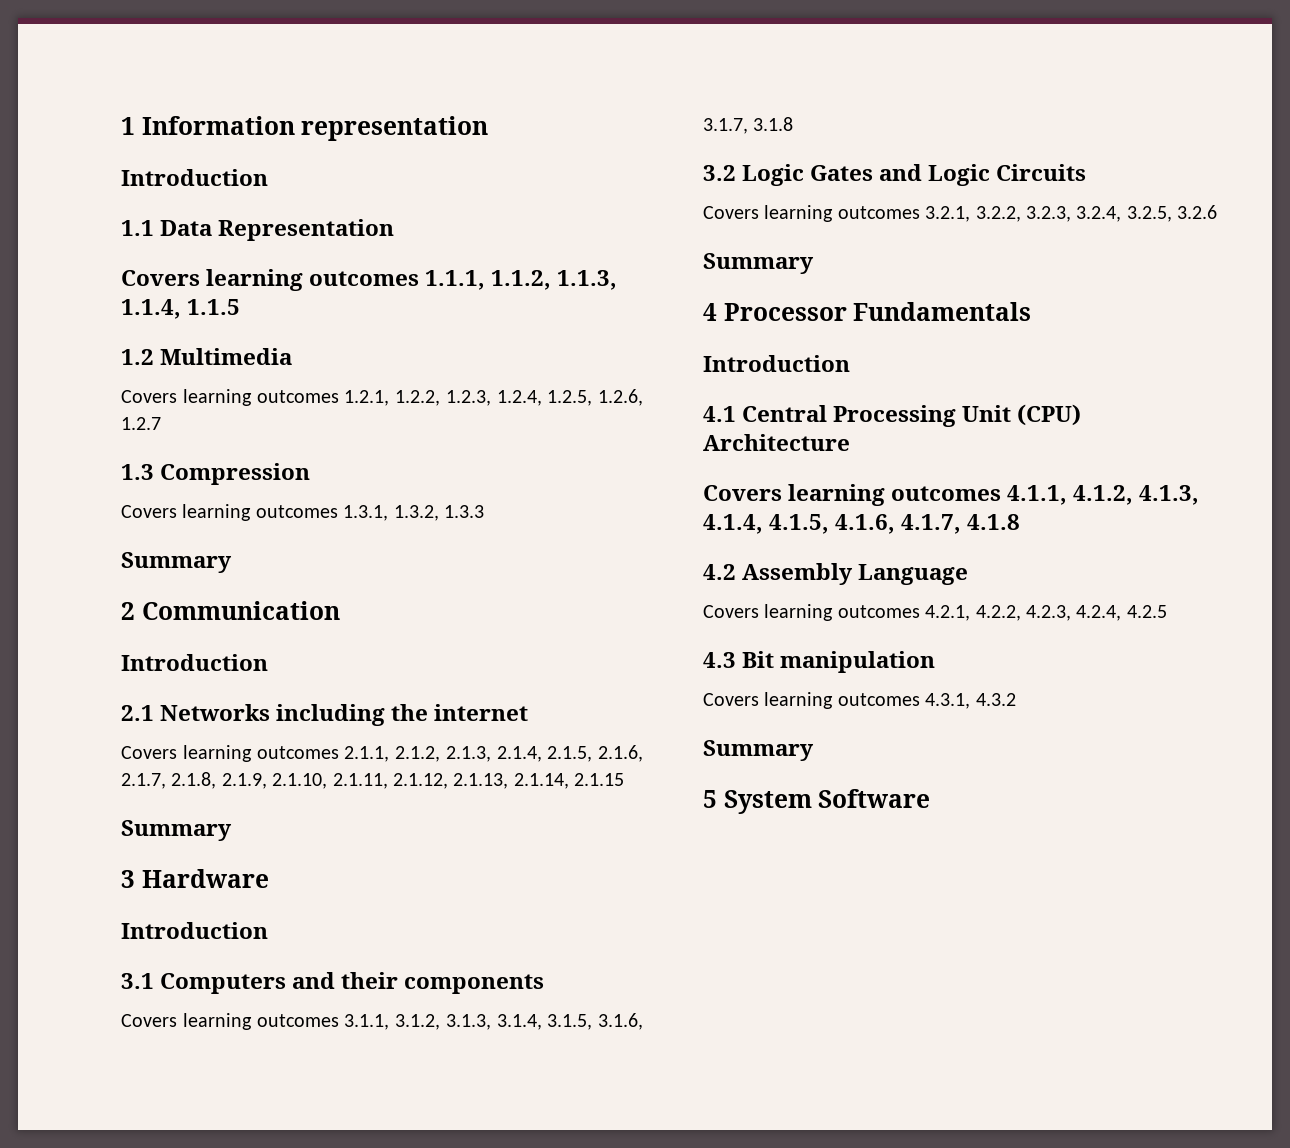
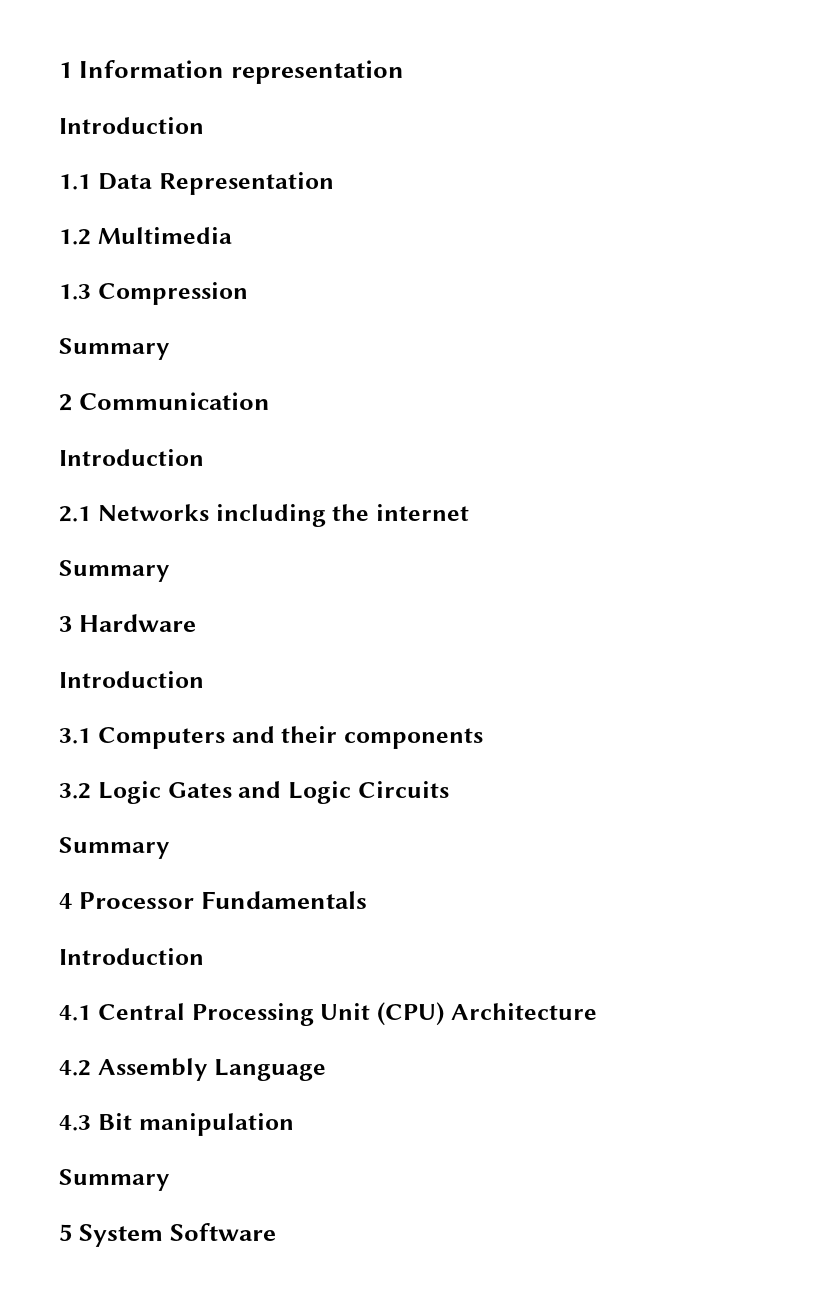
[121,269,618,291] [121,299,241,319] [121,348,293,365] [121,389,643,406] [121,417,161,430] [121,463,311,485] [121,504,484,521] Covers learning outcomes 1.1.1, 1.1.2, 1.1.3, 1.1.4, 1.1.5 // 1.2 Multimedia // Covers learning outcomes 1.2.1, 1.2.2, 1.2.3, 1.2.4, 1.2.5, 1.2.6, 1.2.7 // 1.3 Compression // Covers learning outcomes 1.3.1, 1.3.2, 1.3.3 -> [59,227,232,245] [59,282,248,305] 1.2 Multimedia // 1.3 Compression
[121,745,643,762] [121,772,625,789] // Covers learning outcomes 2.1.1, 2.1.2, 2.1.3, 2.1.4, 2.1.5, 2.1.6, 2.1.7, 2.1.8, 2.1.9, 2.1.10, 2.1.11, 2.1.12, 2.1.13, 2.1.14, 2.1.15 -> (469, 512) none
[121,1013,643,1030] [703,117,794,134] // Covers learning outcomes 3.1.1, 3.1.2, 3.1.3, 3.1.4, 3.1.5, 3.1.6, 3.1.7, 3.1.8 -> (483, 738) none
[703,205,1218,222] // Covers learning outcomes 3.2.1, 3.2.2, 3.2.3, 3.2.4, 3.2.5, 3.2.6 -> (449, 789) none
[703,484,1200,506] [703,514,1021,534] [703,563,969,585] [703,604,1167,621] [703,651,936,673] [703,692,1016,709] Covers learning outcomes 4.1.1, 4.1.2, 4.1.3, 4.1.4, 4.1.5, 4.1.6, 4.1.7, 4.1.8 // 4.2 Assembly Language // Covers learning outcomes 4.2.1, 4.2.2, 4.2.3, 4.2.4, 4.2.5 // 4.3 Bit manipulation // Covers learning outcomes 4.3.1, 4.3.2 -> [59,1058,326,1081] [59,1113,294,1136] 4.2 Assembly Language // 4.3 Bit manipulation

